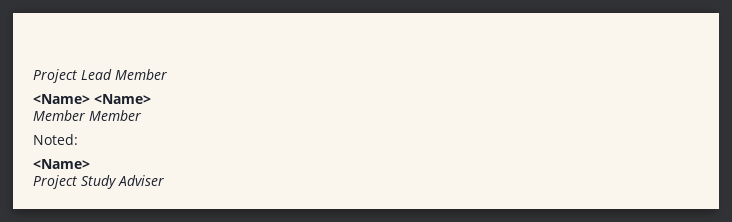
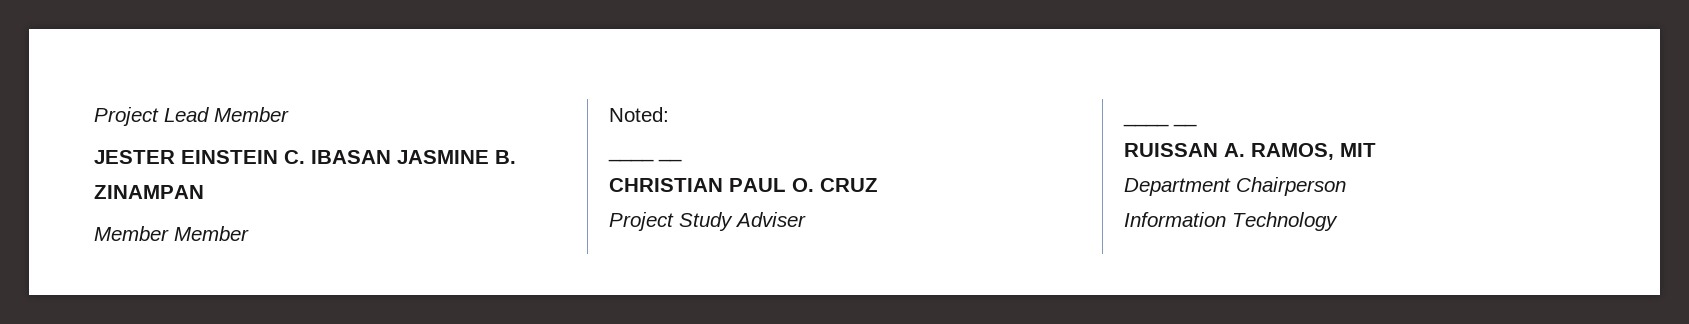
[33,94,151,104] [33,110,141,121] [33,134,78,145] [33,159,90,169] [33,175,164,189] <Name> <Name> // Member Member // Noted: // <Name> // Project Study Adviser -> [94,150,516,164] [94,185,204,199] [94,226,249,241] [609,107,669,122] [608,157,682,162] [609,178,878,192] [609,212,806,231] [1123,122,1197,127] [1124,143,1376,160] [1124,177,1346,196] [1124,212,1338,231] JESTER EINSTEIN C. IBASAN JASMINE B. ZINAMPAN // Member Member // Noted: // ____ __ // CHRISTIAN PAUL O. CRUZ // Project Study Adviser // ____ __ // RUISSAN A. RAMOS, MIT // Department Chairperson // Information Technology

